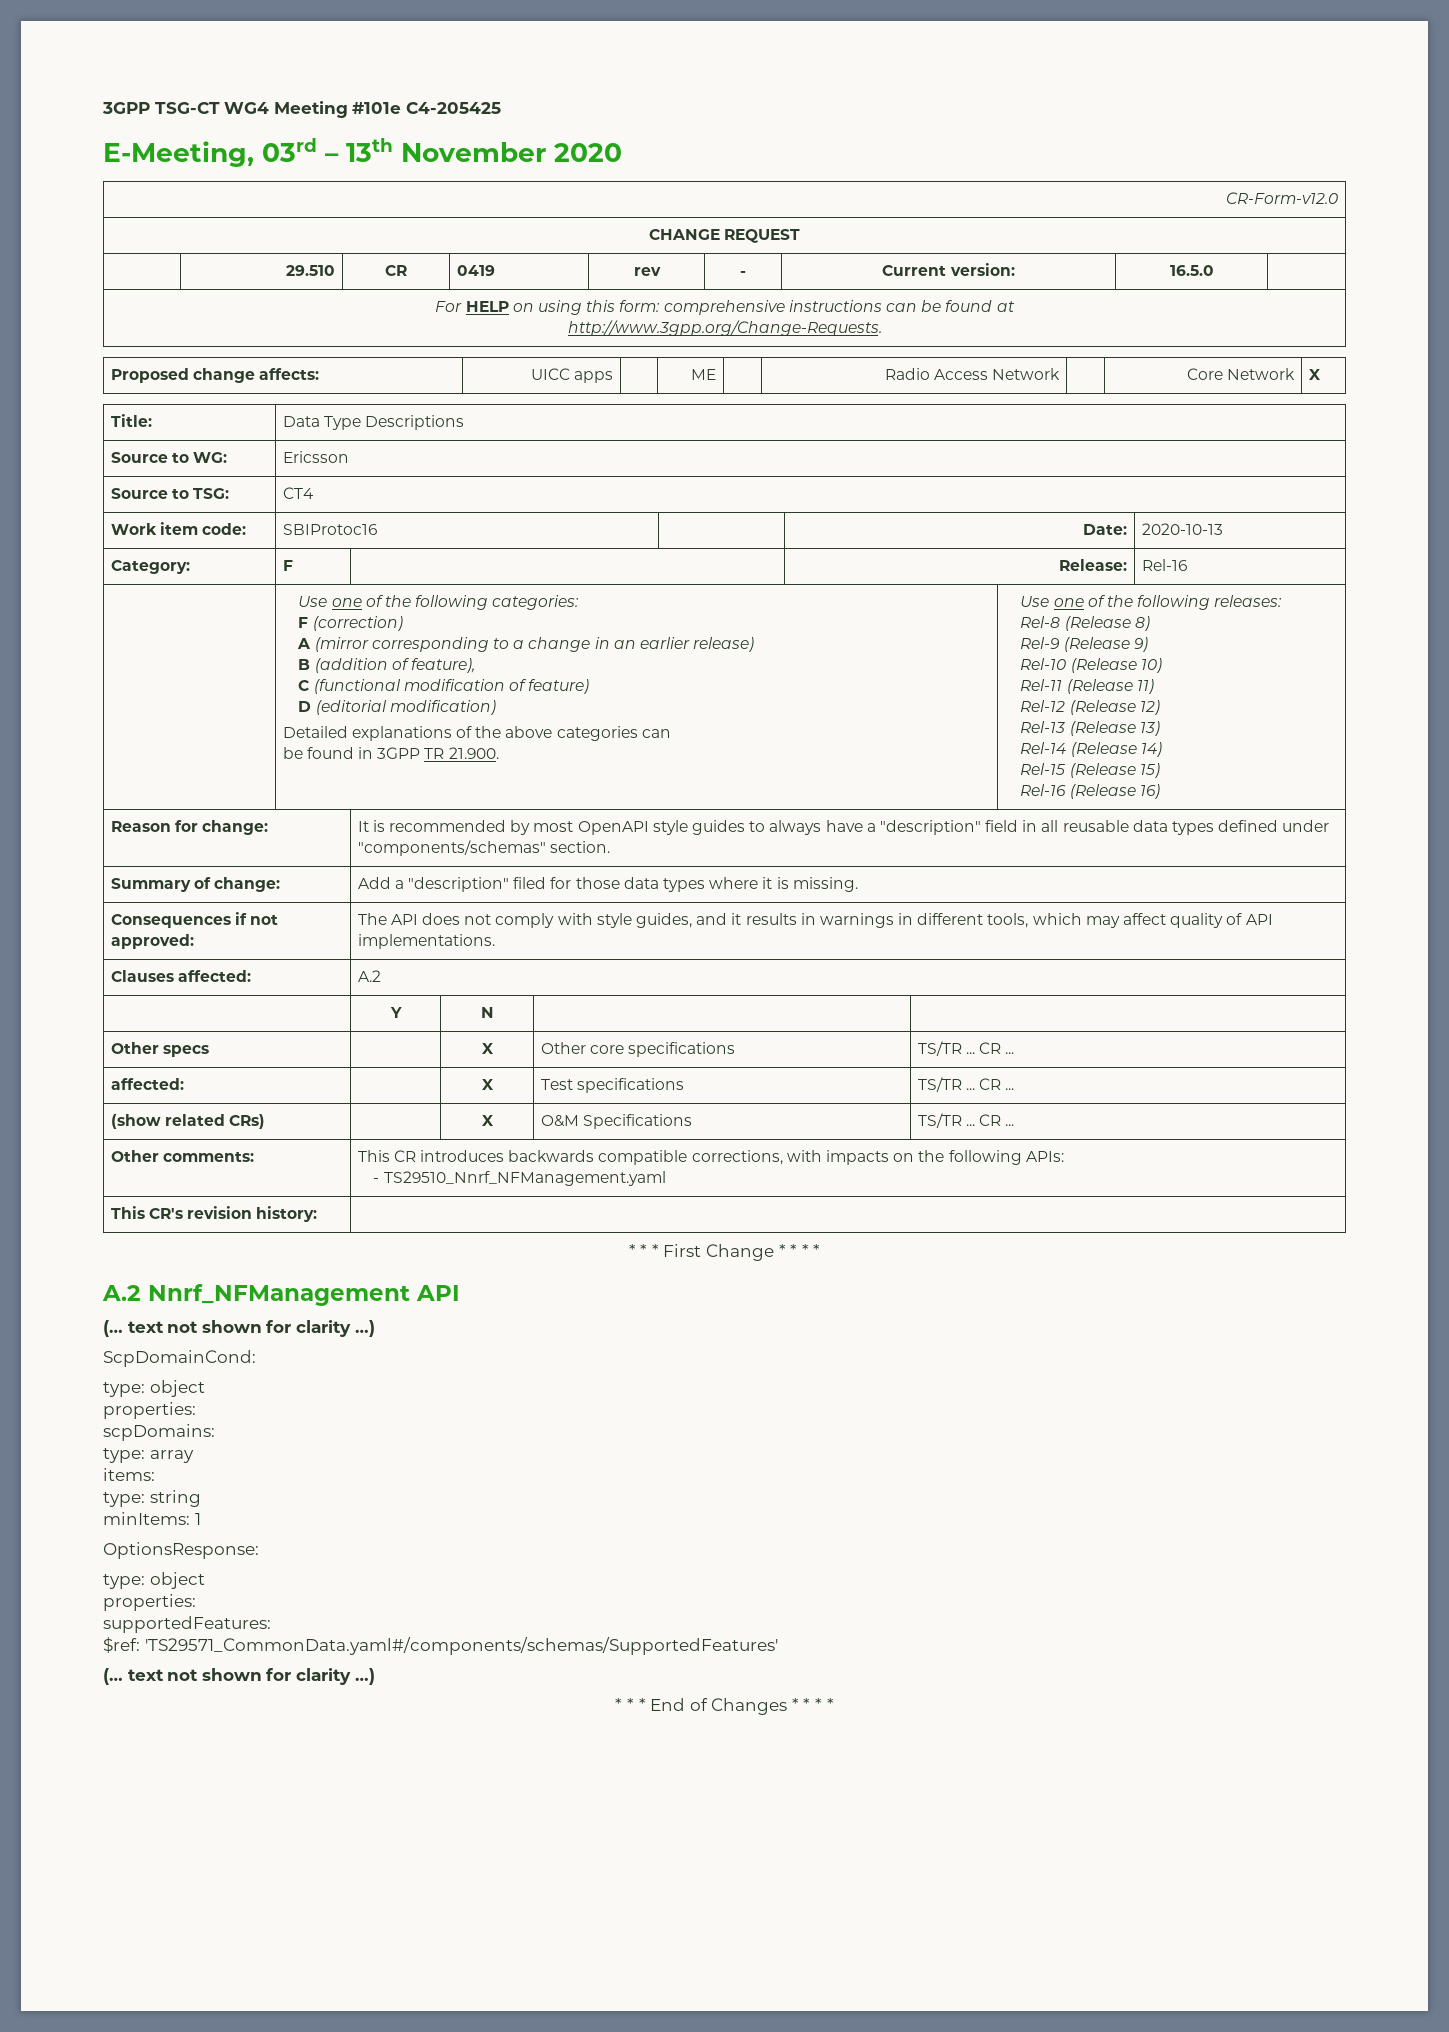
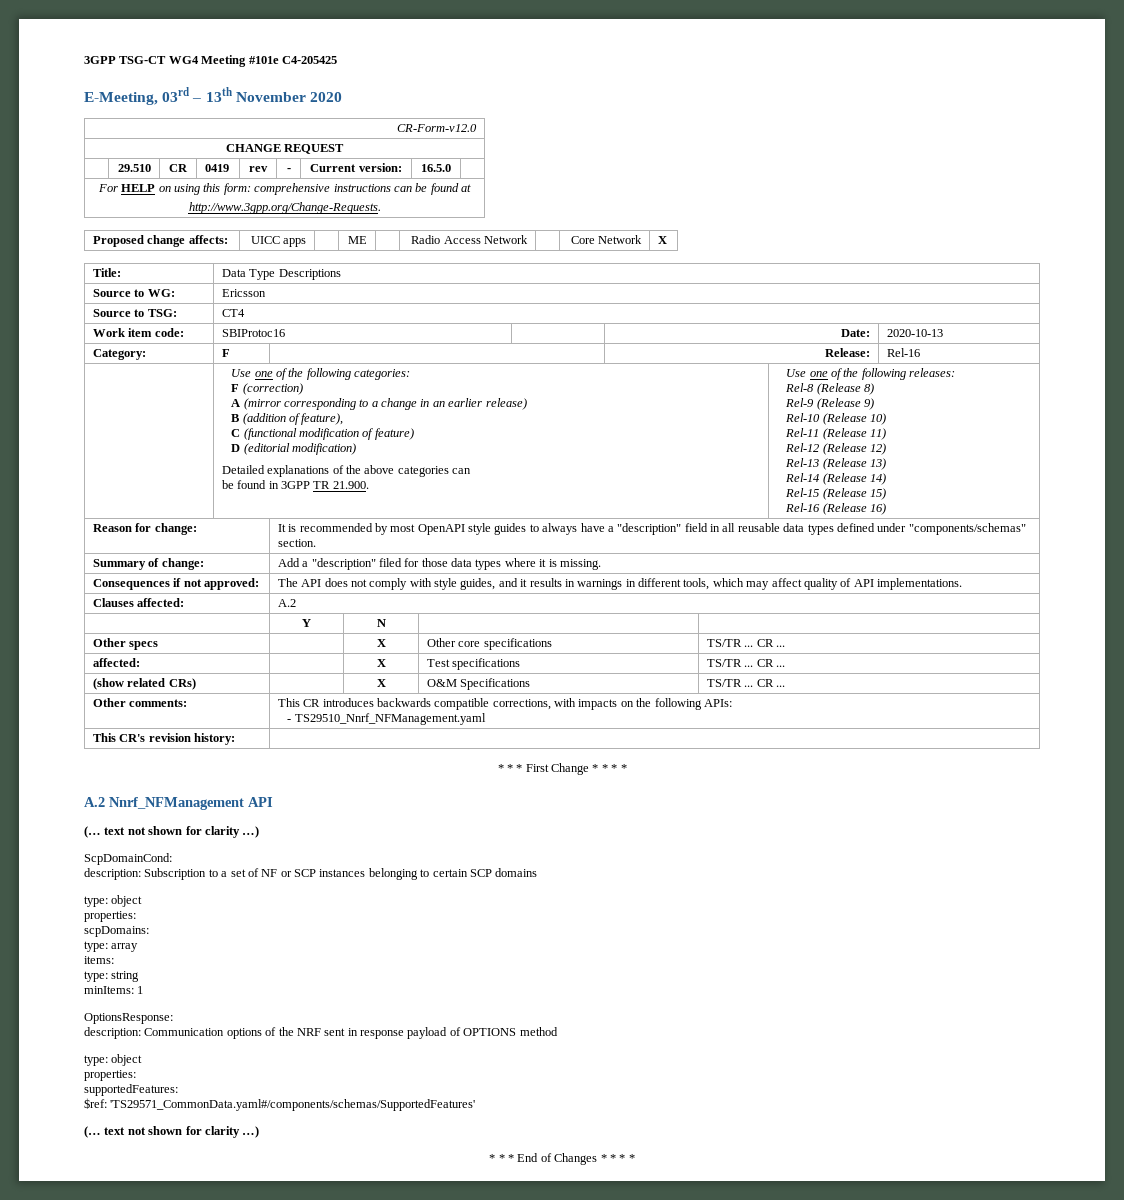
(256, 1358) none -> [84,868,538,880] // description: Subscription to a set of NF or SCP instances belonging to certain SCP domains
(259, 1550) none -> [84,1027,558,1039] // description: Communication options of the NRF sent in response payload of OPTIONS method

